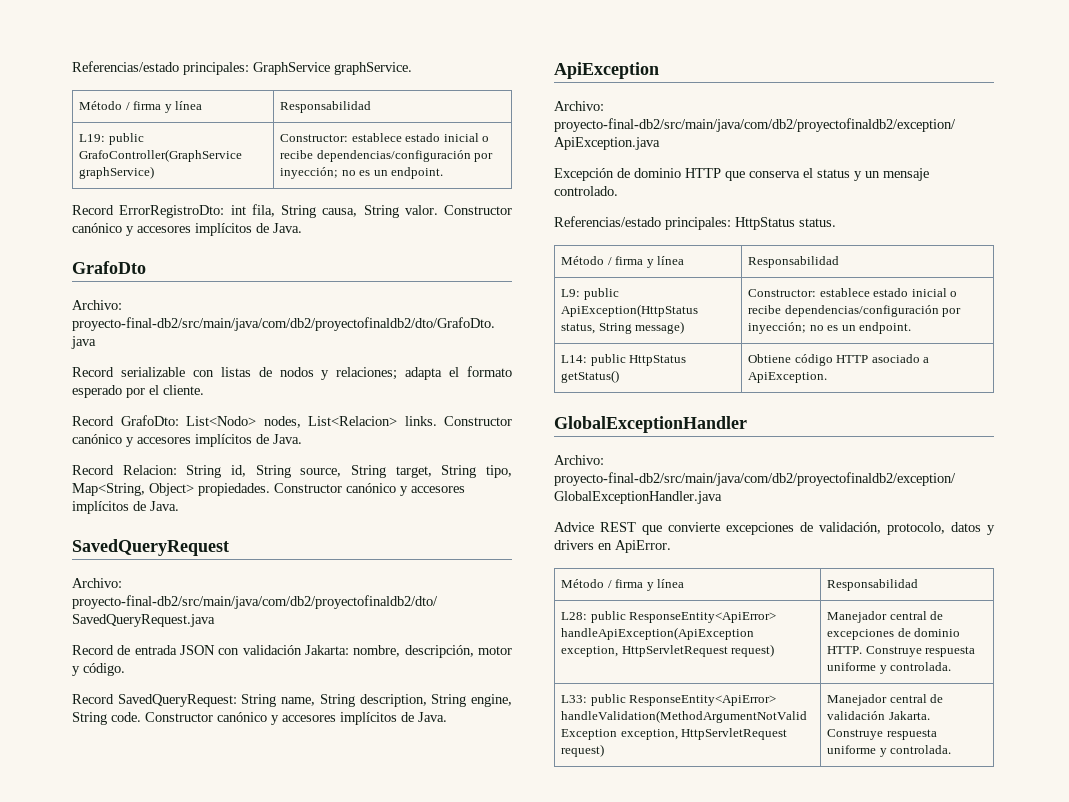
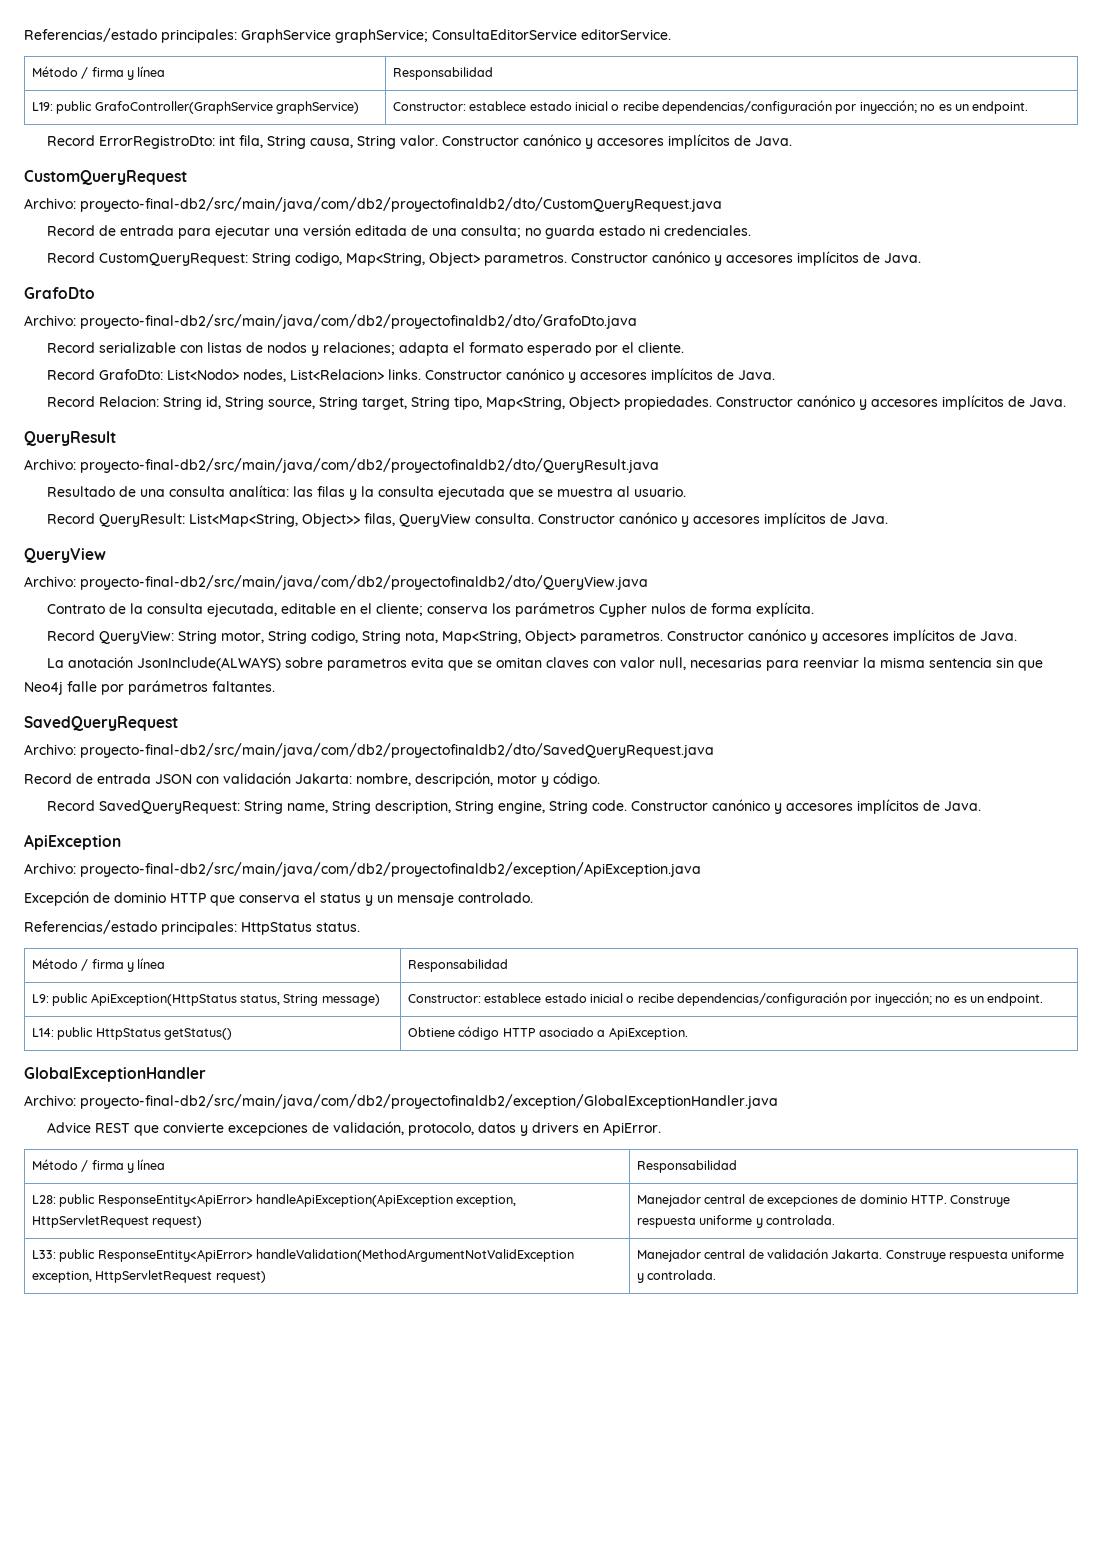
[334,62,412,75] graphService. -> [335,29,671,43] graphService; ConsultaEditorService editorService.
(302, 228) none -> [24,170,187,185] [24,197,722,212] [47,224,752,239] [47,251,922,266] // CustomQueryRequest // Archivo: proyecto-final-db2/src/main/java/com/db2/proyectofinaldb2/dto/CustomQueryRequest.java // Record de entrada para ejecutar una versión editada de una consulta; no guarda estado ni credenciales. // Record CustomQueryRequest: String codigo, Map<String, Object> parametros. Constructor canónico y accesores implícitos de Java.
(179, 506) none -> [24,431,116,446] [24,458,659,473] [47,485,687,500] [47,512,889,527] [24,548,106,563] [24,575,648,590] [47,602,815,617] [47,629,1018,644] [47,656,1044,671] [24,680,275,695] // QueryResult // Archivo: proyecto-final-db2/src/main/java/com/db2/proyectofinaldb2/dto/QueryResult.java // Resultado de una consulta analítica: las filas y la consulta ejecutada que se muestra al usuario. // Record QueryResult: List<Map<String, Object>> filas, QueryView consulta. Constructor canónico y accesores implícitos de Java. // QueryView // Archivo: proyecto-final-db2/src/main/java/com/db2/proyectofinaldb2/dto/QueryView.java // Contrato de la consulta ejecutada, editable en el cliente; conserva los parámetros Cypher nulos de forma explícita. // Record QueryView: String motor, String codigo, String nota, Map<String, Object> parametros. Constructor canónico y accesores implícitos de Java. // La anotación JsonInclude(ALWAYS) sobre parametros evita que se omitan claves con valor null, necesarias para reenviar la misma sentencia sin que Neo4j falle por parámetros faltantes.

